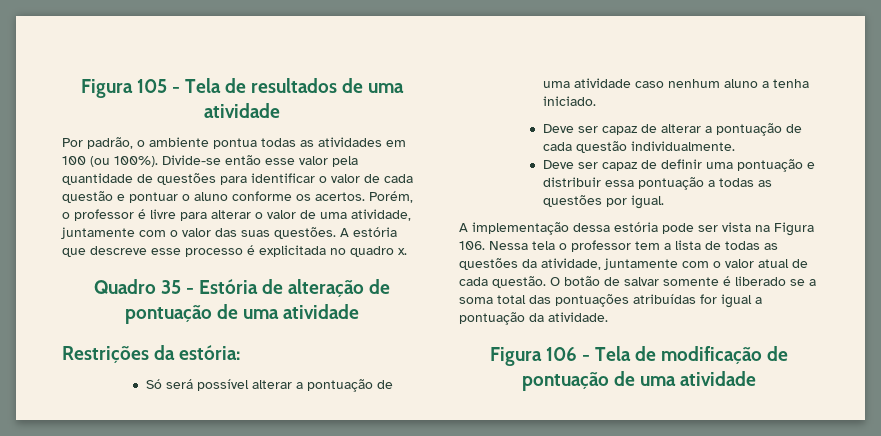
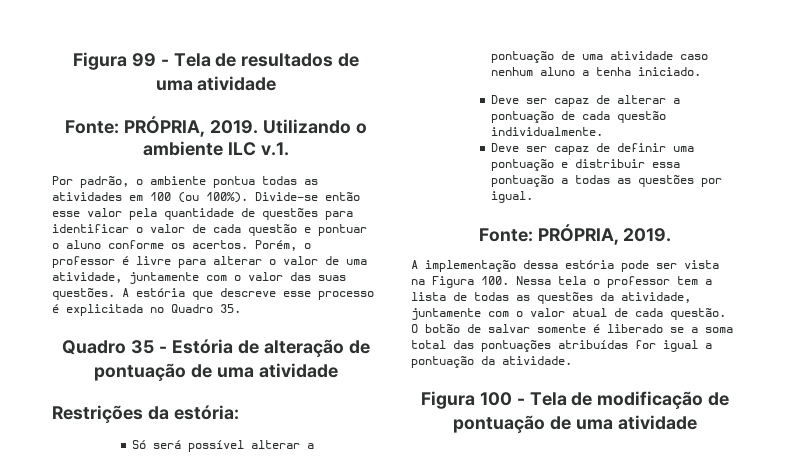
[80,79,167,98] Figura 105 -> [72,52,156,70] Figura 99
(280, 110) none -> [65,116,367,137] [143,141,289,156] // Fonte: PRÓPRIA, 2019. Utilizando o ambiente ILC v.1.
[350,246,407,257] quadro x. -> [171,304,241,313] Quadro 35.
(664, 202) none -> [478,224,672,245] // Fonte: PRÓPRIA, 2019.
[459,241,485,250] 106. -> [481,276,509,285] 100.
[545,347,577,361] 106 -> [479,392,512,406] 100

